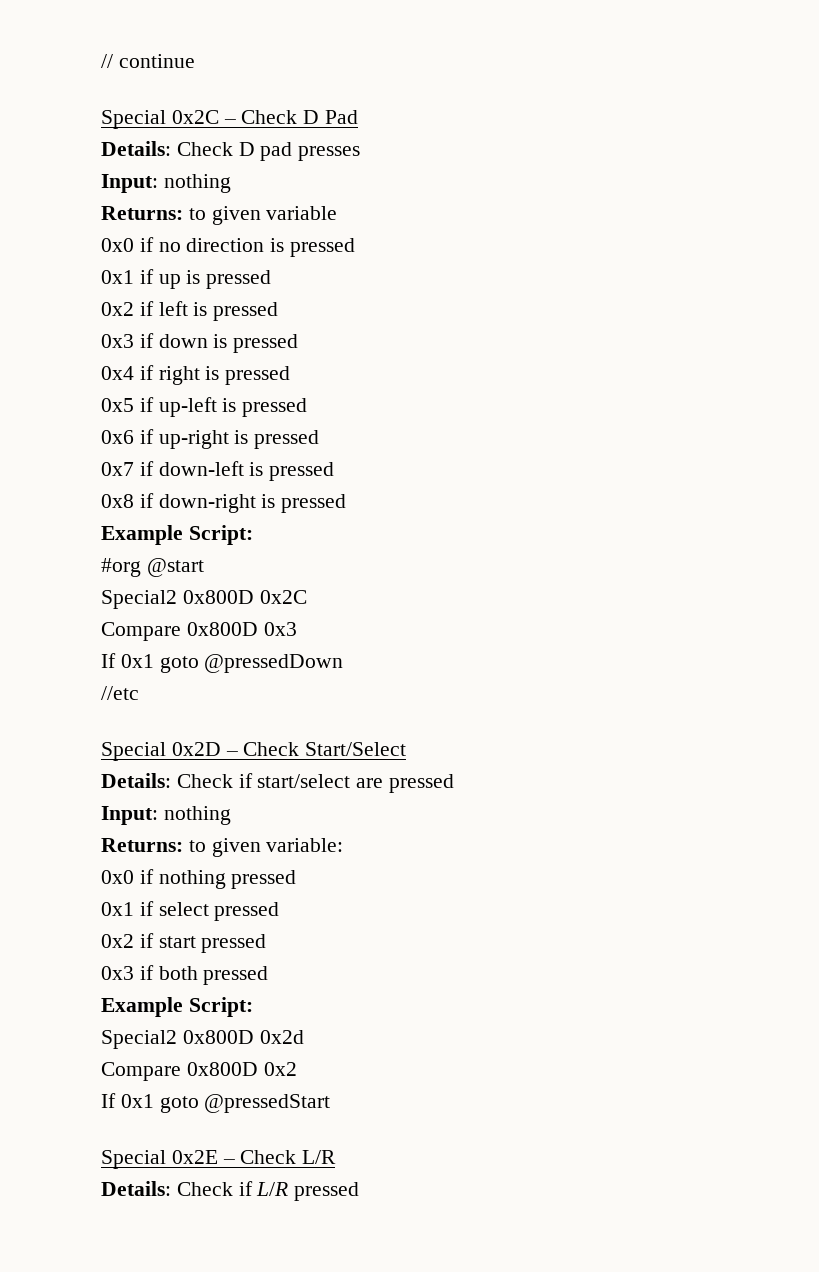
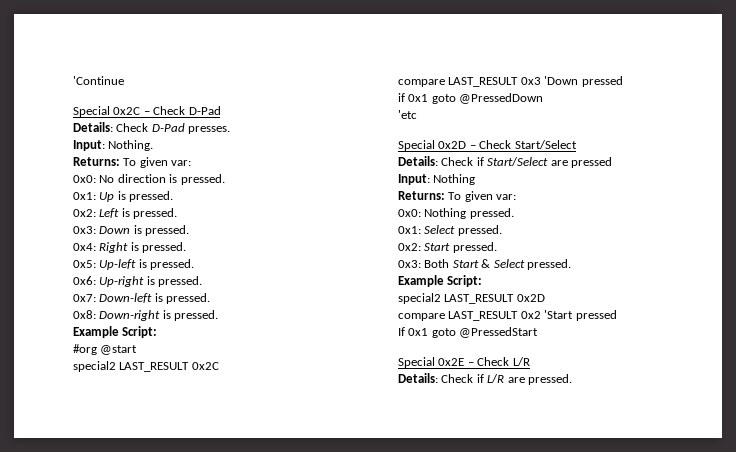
[101,54,195,68] // continue -> [73,76,124,85] 'Continue
[303,110,359,124] [101,141,361,161] [101,174,231,193] [101,206,338,225] [101,237,356,257] [101,269,272,289] [101,301,279,321] [101,333,299,353] [101,365,291,385] [101,397,308,417] [101,429,320,449] [101,461,335,481] [101,493,347,513] D Pad // Details: Check D pad presses // Input: nothing // Returns: to given variable // 0x0 if no direction is pressed // 0x1 if up is pressed // 0x2 if left is pressed // 0x3 if down is pressed // 0x4 if right is pressed // 0x5 if up-left is pressed // 0x6 if up-right is pressed // 0x7 if down-left is pressed // 0x8 if down-right is pressed -> [188,106,221,115] [73,122,231,134] [73,140,154,151] [73,157,192,168] [73,174,225,185] [73,191,174,202] [73,208,178,219] [73,225,190,236] [73,242,187,253] [73,259,195,270] [73,276,203,287] [73,293,211,304] [73,310,219,321] D-Pad // Details: Check D-Pad presses. // Input: Nothing. // Returns: To given var: // 0x0: No direction is pressed. // 0x1: Up is pressed. // 0x2: Left is pressed. // 0x3: Down is pressed. // 0x4: Right is pressed. // 0x5: Up-left is pressed. // 0x6: Up-right is pressed. // 0x7: Down-left is pressed. // 0x8: Down-right is pressed.
[101,590,254,609] Special2 0x800D -> [73,361,190,372] special2 LAST_RESULT
[101,622,297,641] [101,653,344,673] [101,686,139,700] Compare 0x800D 0x3 // If 0x1 goto @pressedDown // //etc -> [398,76,623,87] [398,93,544,104] [398,110,417,119] compare LAST_RESULT 0x3 'Down pressed // if 0x1 goto @PressedDown // 'etc
[257,774,351,788] start/select -> [487,157,549,166] Start/Select
[163,806,231,825] [101,838,344,857] [101,869,297,889] [101,901,280,921] [101,933,267,953] [101,965,269,985] [101,997,253,1017] [101,1030,304,1049] [101,1062,297,1081] [101,1093,331,1113] nothing // Returns: to given variable: // 0x0 if nothing pressed // 0x1 if select pressed // 0x2 if start pressed // 0x3 if both pressed // Example Script: // Special2 0x800D 0x2d // Compare 0x800D 0x2 // If 0x1 goto @pressedStart -> [433,174,476,185] [398,191,517,202] [398,208,514,219] [398,225,502,236] [398,242,497,253] [398,259,571,270] [398,275,483,287] [398,293,545,304] [398,310,617,321] [398,327,539,338] Nothing // Returns: To given var: // 0x0: Nothing pressed. // 0x1: Select pressed. // 0x2: Start pressed. // 0x3: Both Start & Select pressed. // Example Script: // special2 LAST_RESULT 0x2D // compare LAST_RESULT 0x2 'Start pressed // If 0x1 goto @PressedStart
[294,1182,360,1201] pressed -> [507,374,572,385] are pressed.

